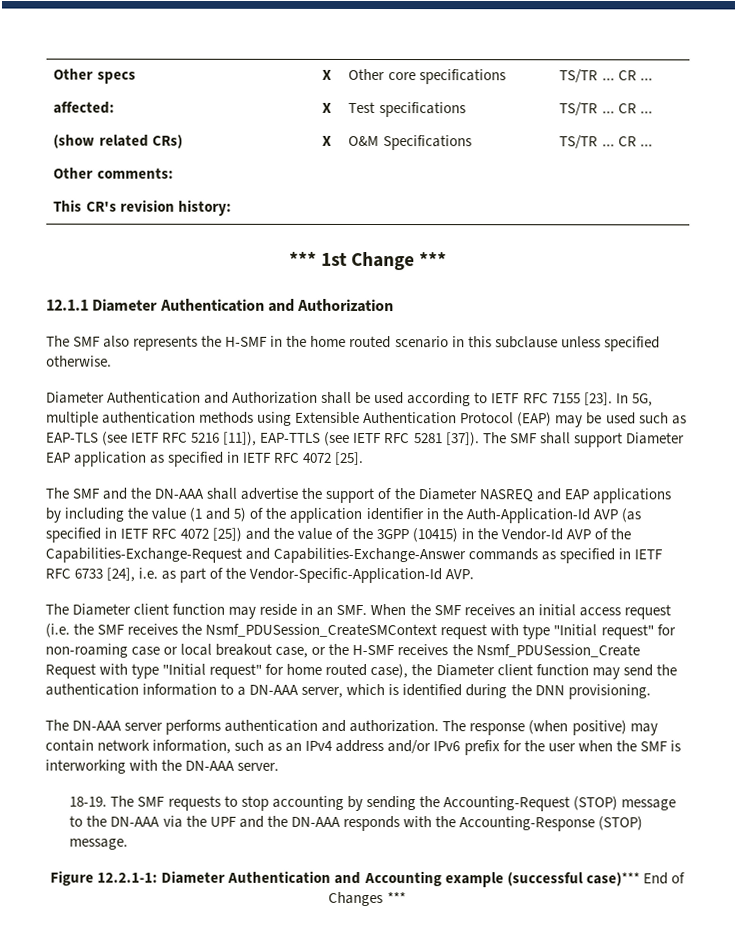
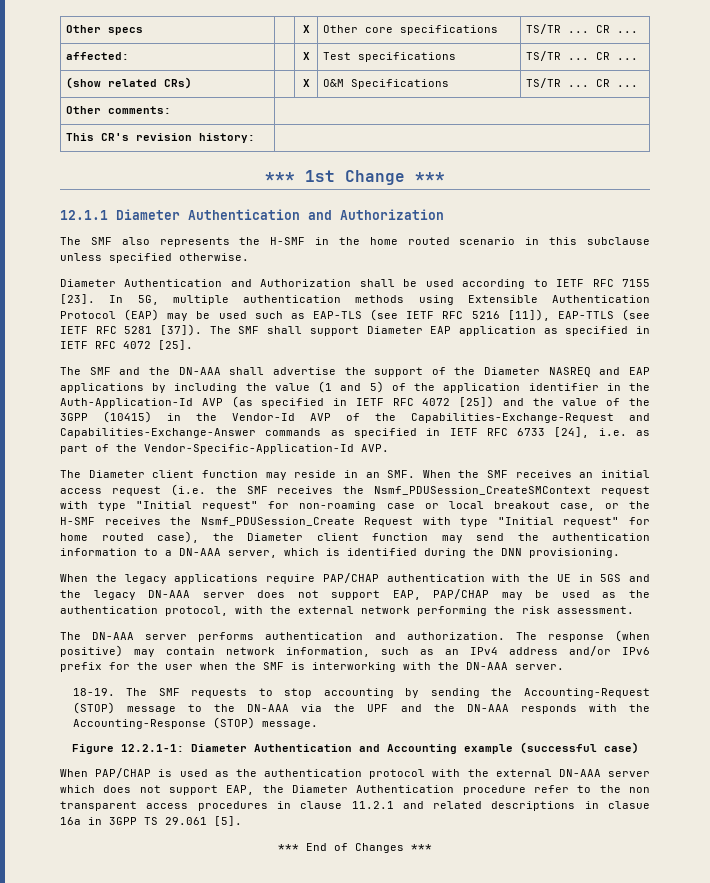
(651, 692) none -> [60,573,650,584] [60,589,651,600] [60,606,634,616] // When the legacy applications require PAP/CHAP authentication with the UE in 5GS and the legacy DN-AAA server does not support EAP, PAP/CHAP may be used as the authentication protocol, with the external network performing the risk assessment.
[585,872,640,887] case)*** -> [603,742,639,754] [60,768,651,779] [60,785,650,795] [60,801,650,811] [60,816,242,826] [278,844,299,851] case) // When PAP/CHAP is used as the authentication protocol with the external DN-AAA server which does not support EAP, the Diameter Authentication procedure refer to the non transparent access procedures in clause 11.2.1 and related descriptions in clasue 16a in 3GPP TS 29.061 [5]. // ***

